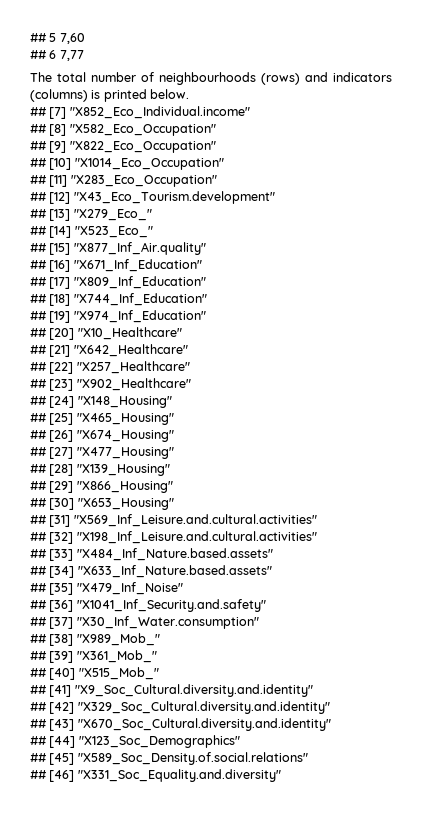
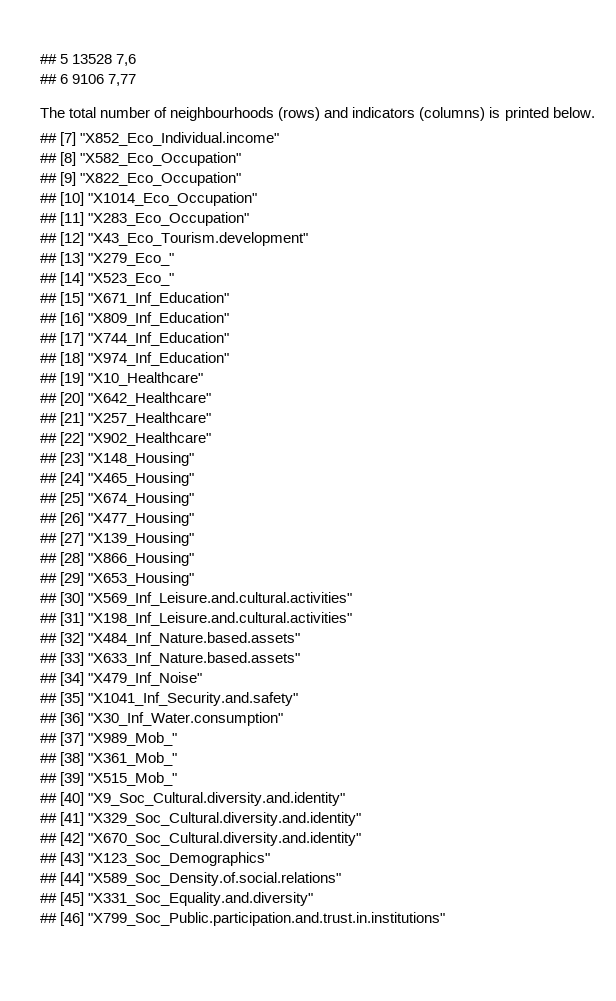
[59,33,85,44] 7,60 -> [72,54,137,66] 13528 7,6
(57, 54) none -> [72,74,105,84] 9106
[73,242,206,255] "X877_Inf_Air.quality" -> [88,292,230,306] "X671_Inf_Education"
[73,259,202,272] "X671_Inf_Education" -> [88,312,230,326] "X809_Inf_Education"
[73,276,206,289] "X809_Inf_Education" -> [88,332,230,346] "X744_Inf_Education"
[73,293,207,306] "X744_Inf_Education" -> [88,352,230,366] "X974_Inf_Education"
[73,310,206,323] "X974_Inf_Education" -> [88,372,204,386] "X10_Healthcare"
[77,327,182,340] "X10_Healthcare" -> [88,392,212,406] "X642_Healthcare"
[73,344,188,357] "X642_Healthcare" -> [88,412,212,426] "X257_Healthcare"
[76,361,190,374] "X257_Healthcare" -> [88,432,212,446] "X902_Healthcare"
[76,378,191,391] "X902_Healthcare" -> [88,452,195,466] "X148_Housing"
[77,396,172,408] "X148_Housing" -> [88,472,195,486] "X465_Housing"
[76,413,174,425] "X465_Housing" -> [88,492,195,506] "X674_Housing"
[76,430,174,442] "X674_Housing" -> [88,512,195,526] "X477_Housing"
[76,447,174,459] "X477_Housing" -> [88,532,195,546] "X139_Housing"
[76,464,170,476] "X139_Housing" -> [88,552,195,566] "X866_Housing"
[76,481,173,493] "X866_Housing" -> [88,572,195,586] "X653_Housing"
[77,498,174,510] "X653_Housing" -> [88,592,353,606] "X569_Inf_Leisure.and.cultural.activities"
[73,514,317,527] "X569_Inf_Leisure.and.cultural.activities" -> [88,612,353,626] "X198_Inf_Leisure.and.cultural.activities"
[76,531,317,544] "X198_Inf_Leisure.and.cultural.activities" -> [88,632,301,646] "X484_Inf_Nature.based.assets"
[76,548,273,561] "X484_Inf_Nature.based.assets" -> [88,652,301,666] "X633_Inf_Nature.based.assets"
[77,565,272,578] "X633_Inf_Nature.based.assets" -> [88,672,203,686] "X479_Inf_Noise"
[76,582,183,595] "X479_Inf_Noise" -> [88,692,299,706] "X1041_Inf_Security.and.safety"
[76,599,266,612] "X1041_Inf_Security.and.safety" -> [88,712,284,726] "X30_Inf_Water.consumption"
[76,616,259,629] "X30_Inf_Water.consumption" -> [88,732,178,746] "X989_Mob_"
[76,633,160,646] "X989_Mob_" -> [88,752,178,766] "X361_Mob_"
[76,650,157,663] "X361_Mob_" -> [88,772,178,786] "X515_Mob_"
[78,667,159,680] "X515_Mob_" -> [88,792,346,806] "X9_Soc_Cultural.diversity.and.identity"
[74,684,313,697] "X9_Soc_Cultural.diversity.and.identity" -> [88,812,362,826] "X329_Soc_Cultural.diversity.and.identity"
[77,701,330,714] "X329_Soc_Cultural.diversity.and.identity" -> [88,832,362,846] "X670_Soc_Cultural.diversity.and.identity"
[77,718,331,731] "X670_Soc_Cultural.diversity.and.identity" -> [88,852,271,866] "X123_Soc_Demographics"
[78,735,240,748] "X123_Soc_Demographics" -> [88,872,342,886] "X589_Soc_Density.of.social.relations"
[77,752,308,765] "X589_Soc_Density.of.social.relations" -> [88,892,314,906] "X331_Soc_Equality.and.diversity"
[77,769,281,782] "X331_Soc_Equality.and.diversity" -> [88,912,446,926] "X799_Soc_Public.participation.and.trust.in.institutions"

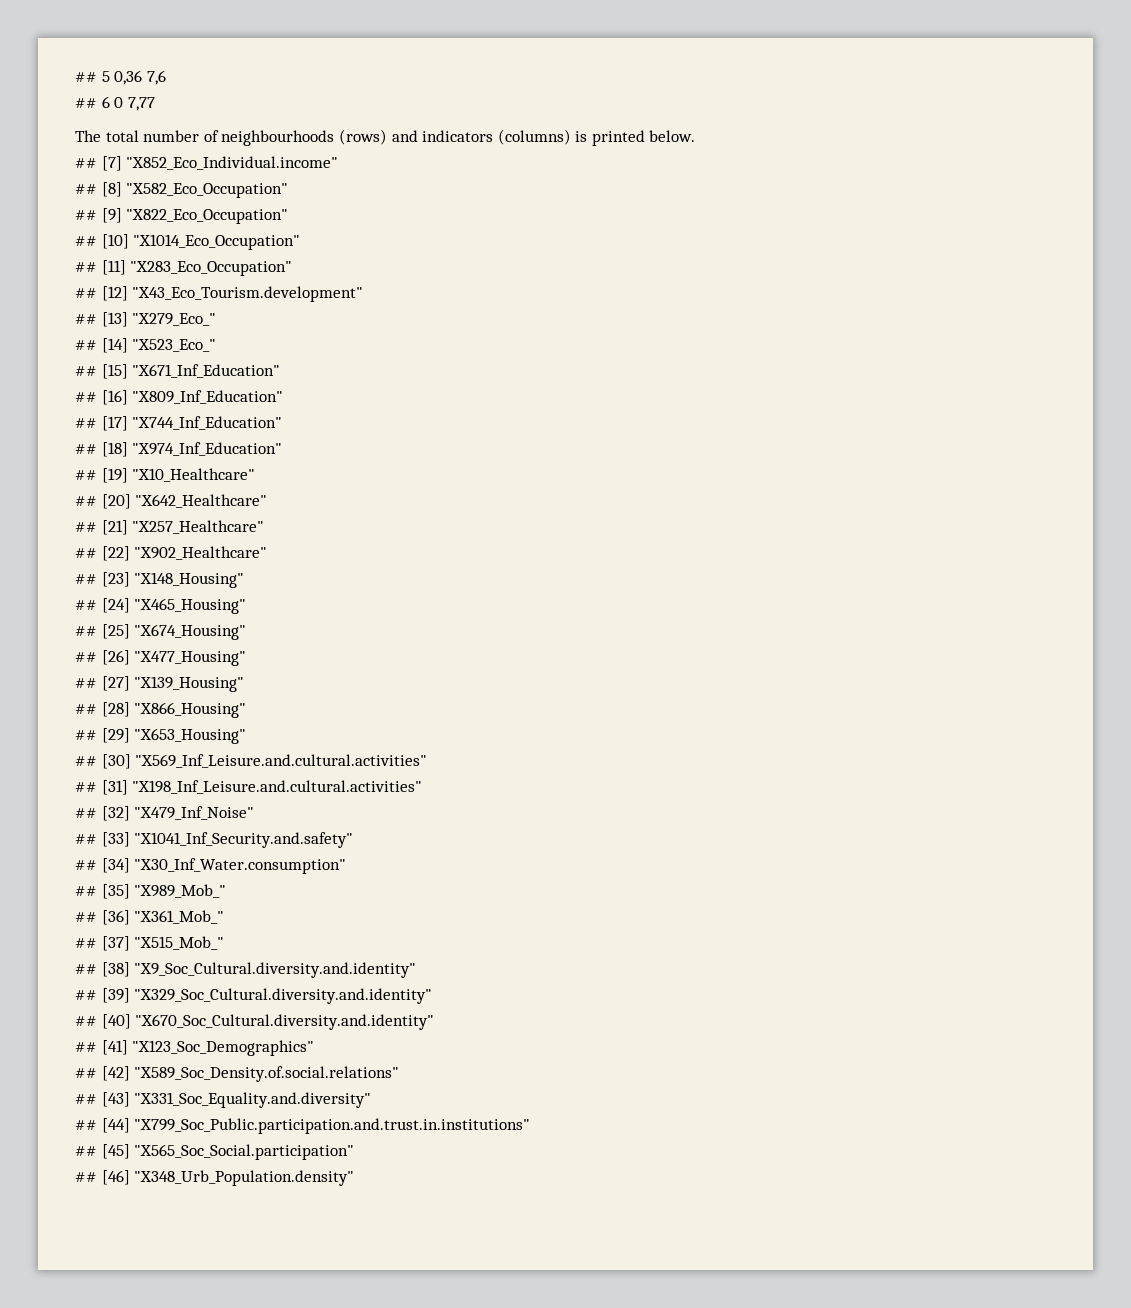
[72,54,113,64] 13528 -> [114,70,143,85] 0,36
[72,74,105,84] 9106 -> [114,97,124,108] 0
[88,632,301,646] "X484_Inf_Nature.based.assets" -> [134,806,255,820] "X479_Inf_Noise"
[88,652,301,666] "X633_Inf_Nature.based.assets" -> [134,832,354,848] "X1041_Inf_Security.and.safety"
[88,672,203,686] "X479_Inf_Noise" -> [134,858,347,874] "X30_Inf_Water.consumption"
[88,692,299,706] "X1041_Inf_Security.and.safety" -> [134,884,227,898] "X989_Mob_"
[88,712,284,726] "X30_Inf_Water.consumption" -> [134,910,225,924] "X361_Mob_"
[88,732,178,746] "X989_Mob_" -> [134,936,225,950] "X515_Mob_"
[88,752,178,766] "X361_Mob_" -> [134,962,417,978] "X9_Soc_Cultural.diversity.and.identity"
[88,772,178,786] "X515_Mob_" -> [134,988,433,1004] "X329_Soc_Cultural.diversity.and.identity"
[88,792,346,806] "X9_Soc_Cultural.diversity.and.identity" -> [135,1014,435,1030] "X670_Soc_Cultural.diversity.and.identity"
[88,812,362,826] "X329_Soc_Cultural.diversity.and.identity" -> [132,1040,315,1056] "X123_Soc_Demographics"
[88,832,362,846] "X670_Soc_Cultural.diversity.and.identity" -> [134,1066,400,1082] "X589_Soc_Density.of.social.relations"
[88,852,271,866] "X123_Soc_Demographics" -> [134,1092,372,1108] "X331_Soc_Equality.and.diversity"
[88,872,342,886] "X589_Soc_Density.of.social.relations" -> [134,1118,531,1134] "X799_Soc_Public.participation.and.trust.in.institutions"
[88,892,314,906] "X331_Soc_Equality.and.diversity" -> [134,1144,355,1160] "X565_Soc_Social.participation"
[88,912,446,926] "X799_Soc_Public.participation.and.trust.in.institutions" -> [134,1170,355,1186] "X348_Urb_Population.density"

